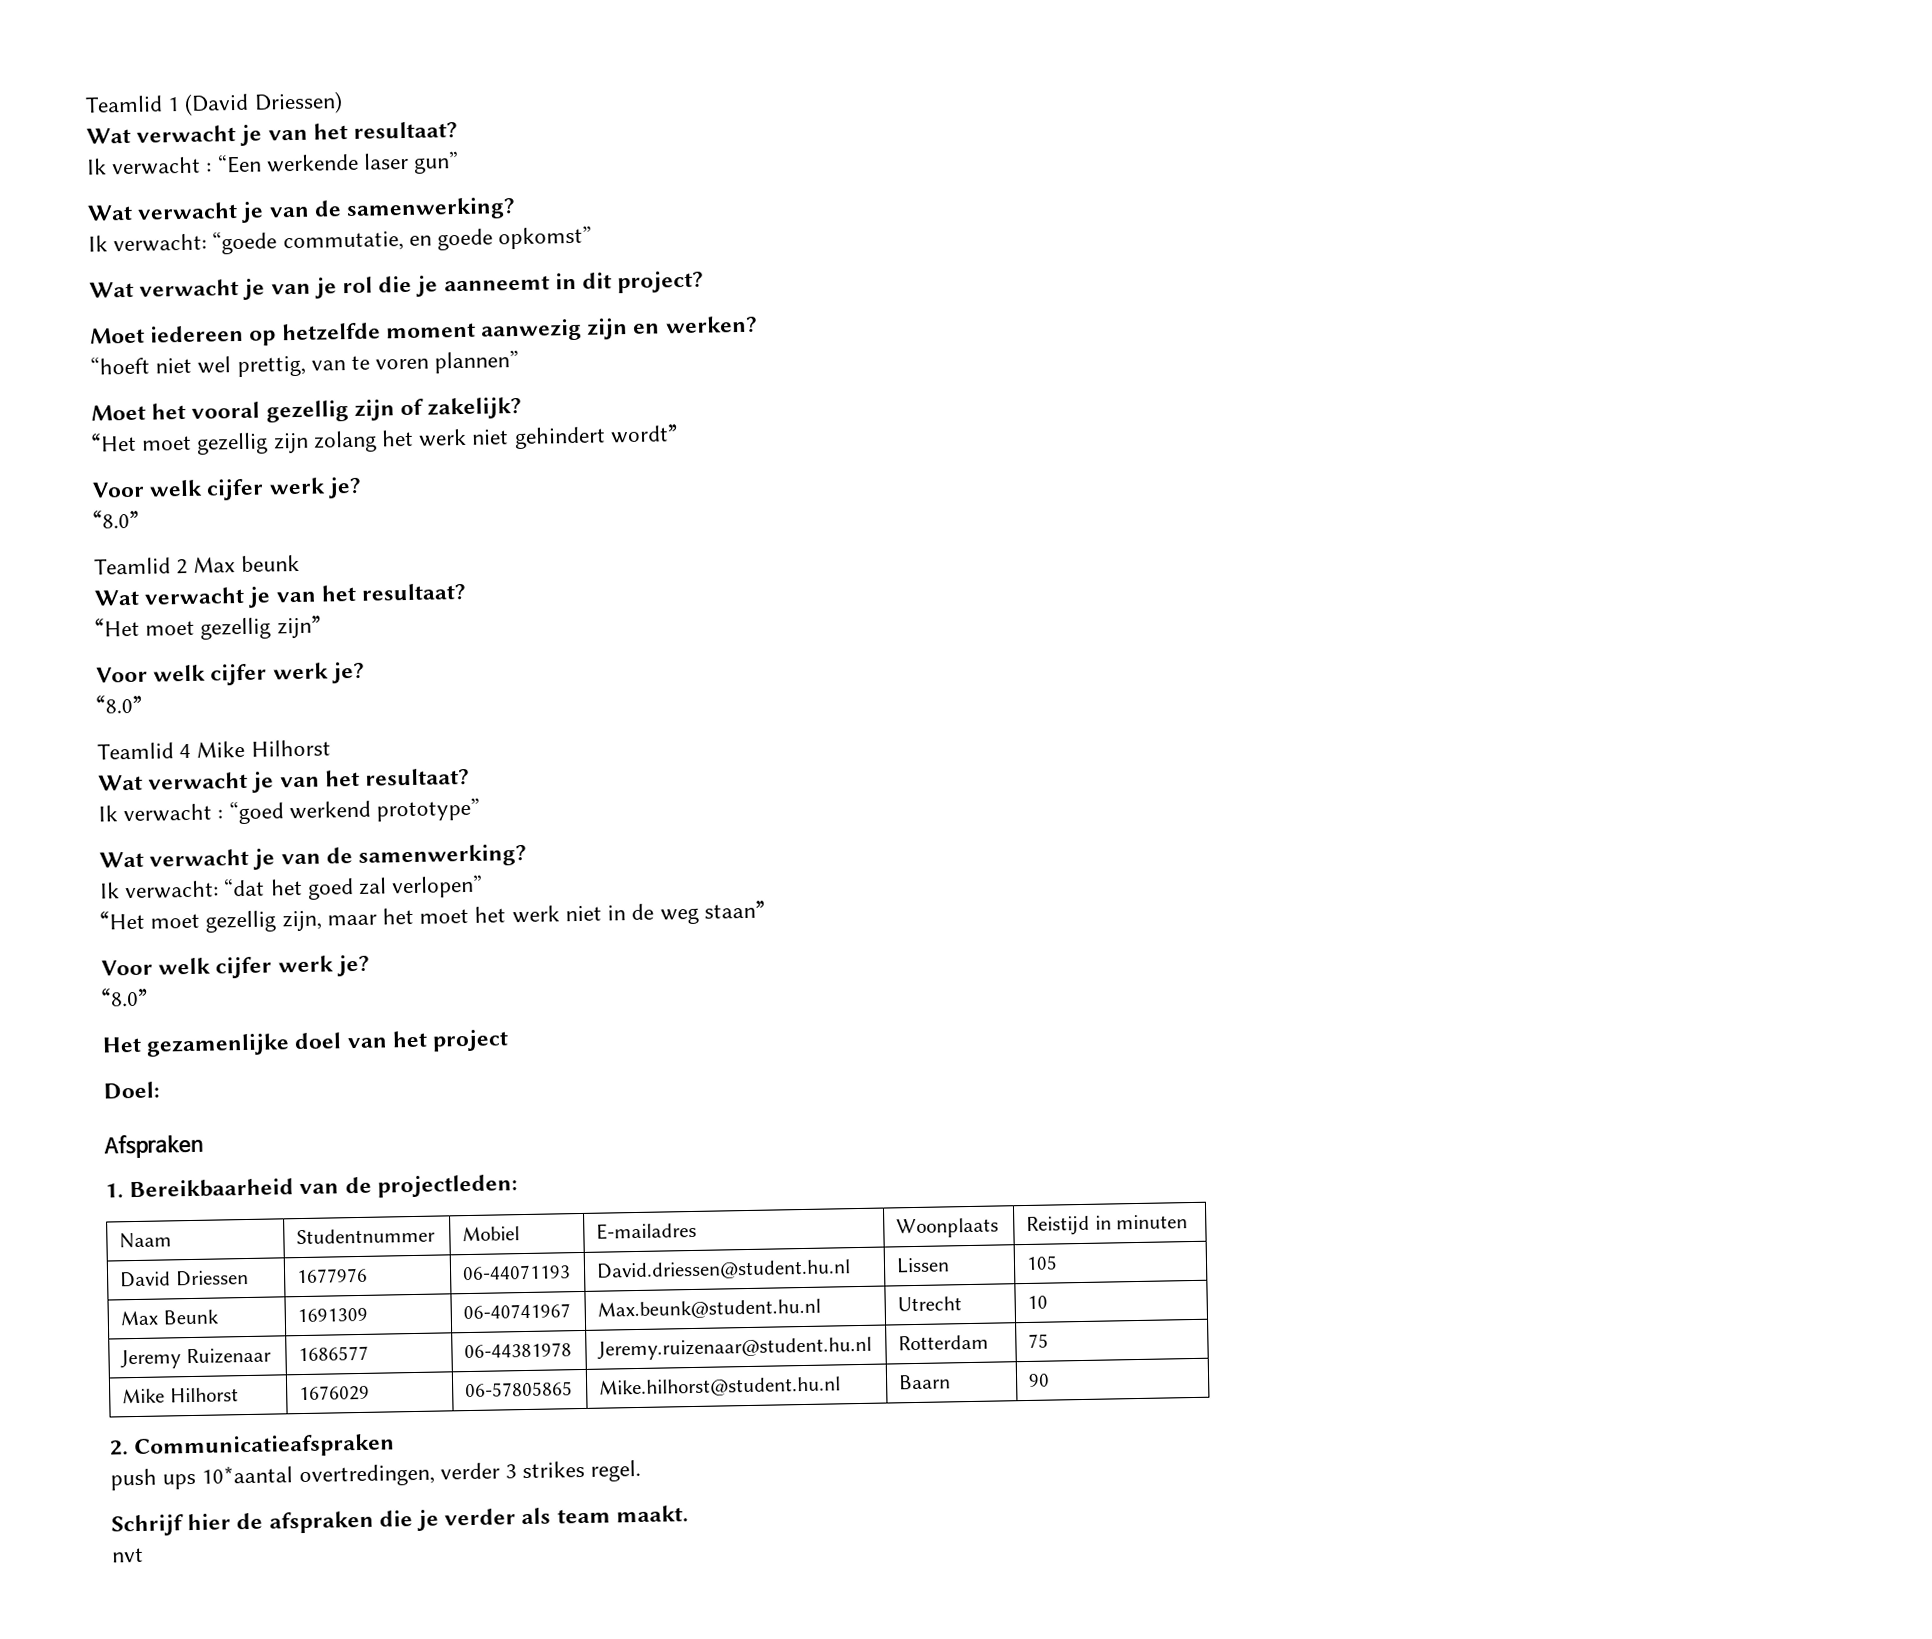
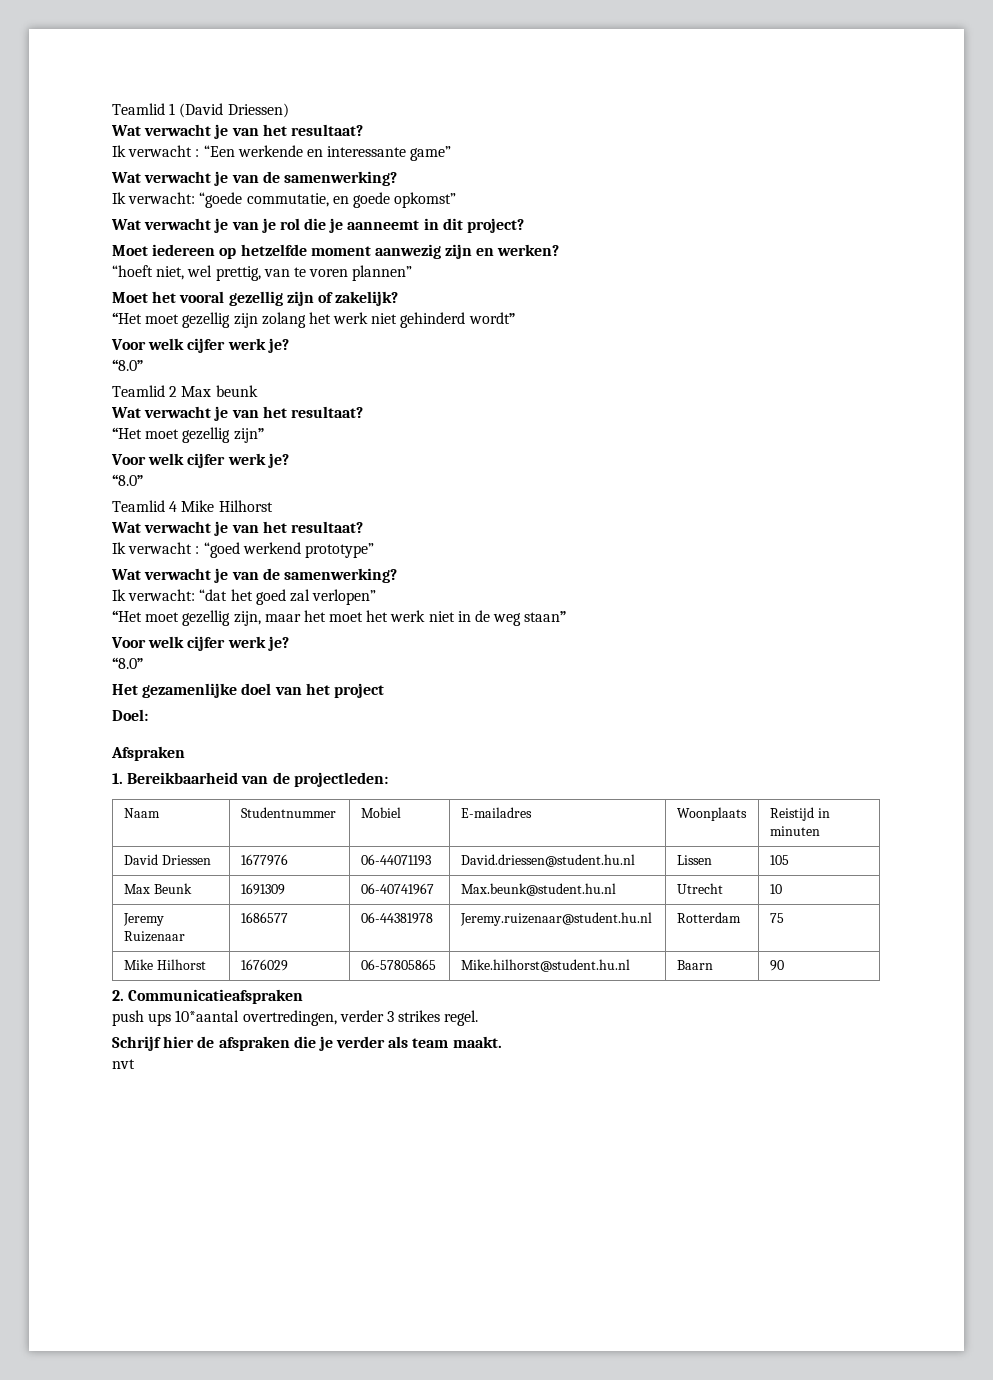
[363,151,460,174] laser gun” -> [306,146,452,161] en interessante game”
[155,357,193,374] niet -> [156,266,185,280] niet,
[513,426,606,450] gehindert -> [400,312,466,328] gehinderd

